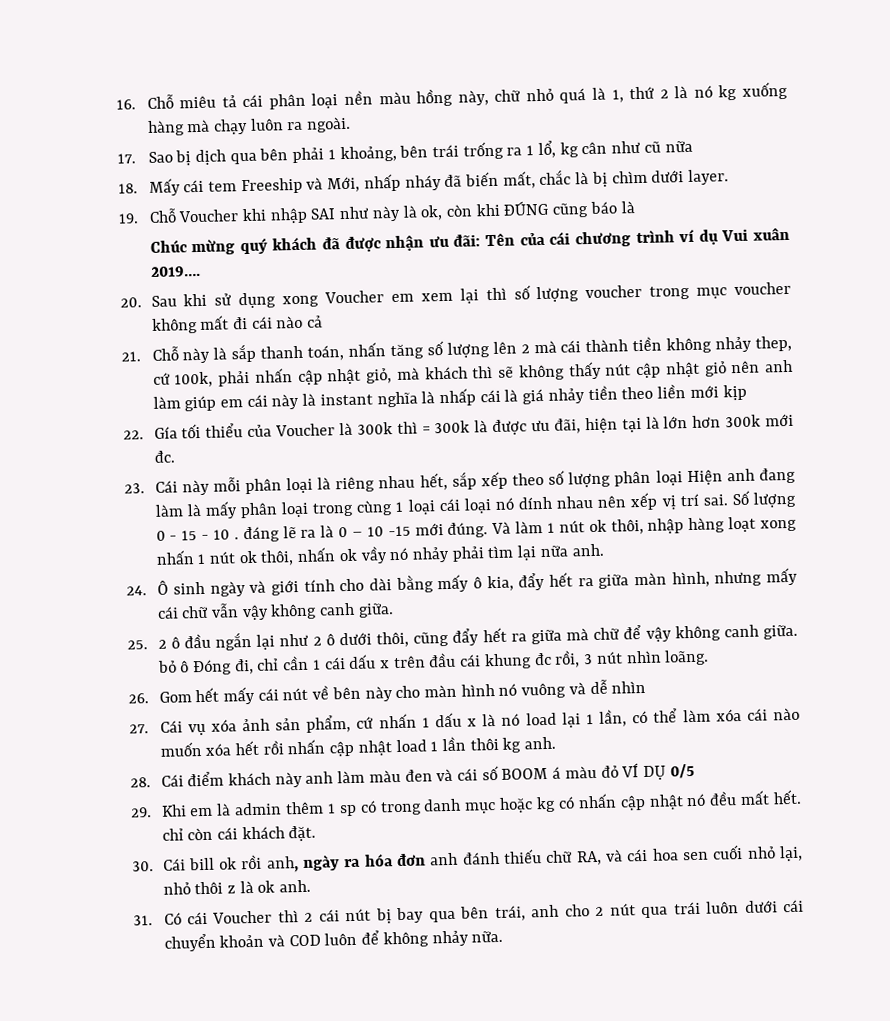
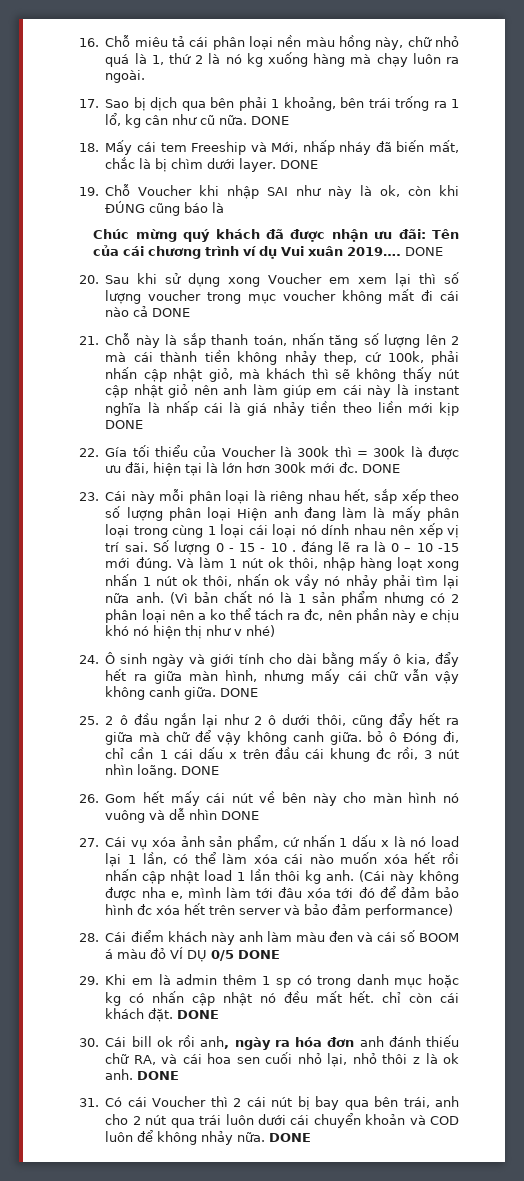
[664,140,693,153] nữa -> [219,115,290,125] nữa. DONE
(730, 177) none -> [280,160,319,169] DONE
(201, 271) none -> [405,247,444,256] DONE
(324, 321) none -> [152,308,191,317] DONE
(747, 392) none -> [105,420,144,429] DONE
(175, 456) none -> [362,464,401,473] DONE
(604, 550) none -> [169,591,459,606] [105,608,459,623] [105,625,276,639] (Vì bản chất nó là 1 sản phẩm nhưng có 2 phân loại nên a ko thể tách ra đc, nên phần này e chịu khó nó hiện thị như v nhé)
(394, 610) none -> [220,688,259,697] DONE
(710, 657) none -> [181,766,220,775] DONE
(647, 687) none -> [221,811,260,820] DONE
(557, 743) none -> [359,870,459,884] [105,886,459,901] [105,903,454,918] (Cái này không được nha e, mình làm tới đâu xóa tới đó để đảm bảo hình đc xóa hết trên server và bảo đảm performance)
(695, 771) none -> [238,950,281,959] DONE
(317, 833) none -> [177,1010,220,1019] DONE
(312, 886) none -> [137,1071,180,1080] DONE
(504, 936) none -> [269,1133,312,1142] DONE

